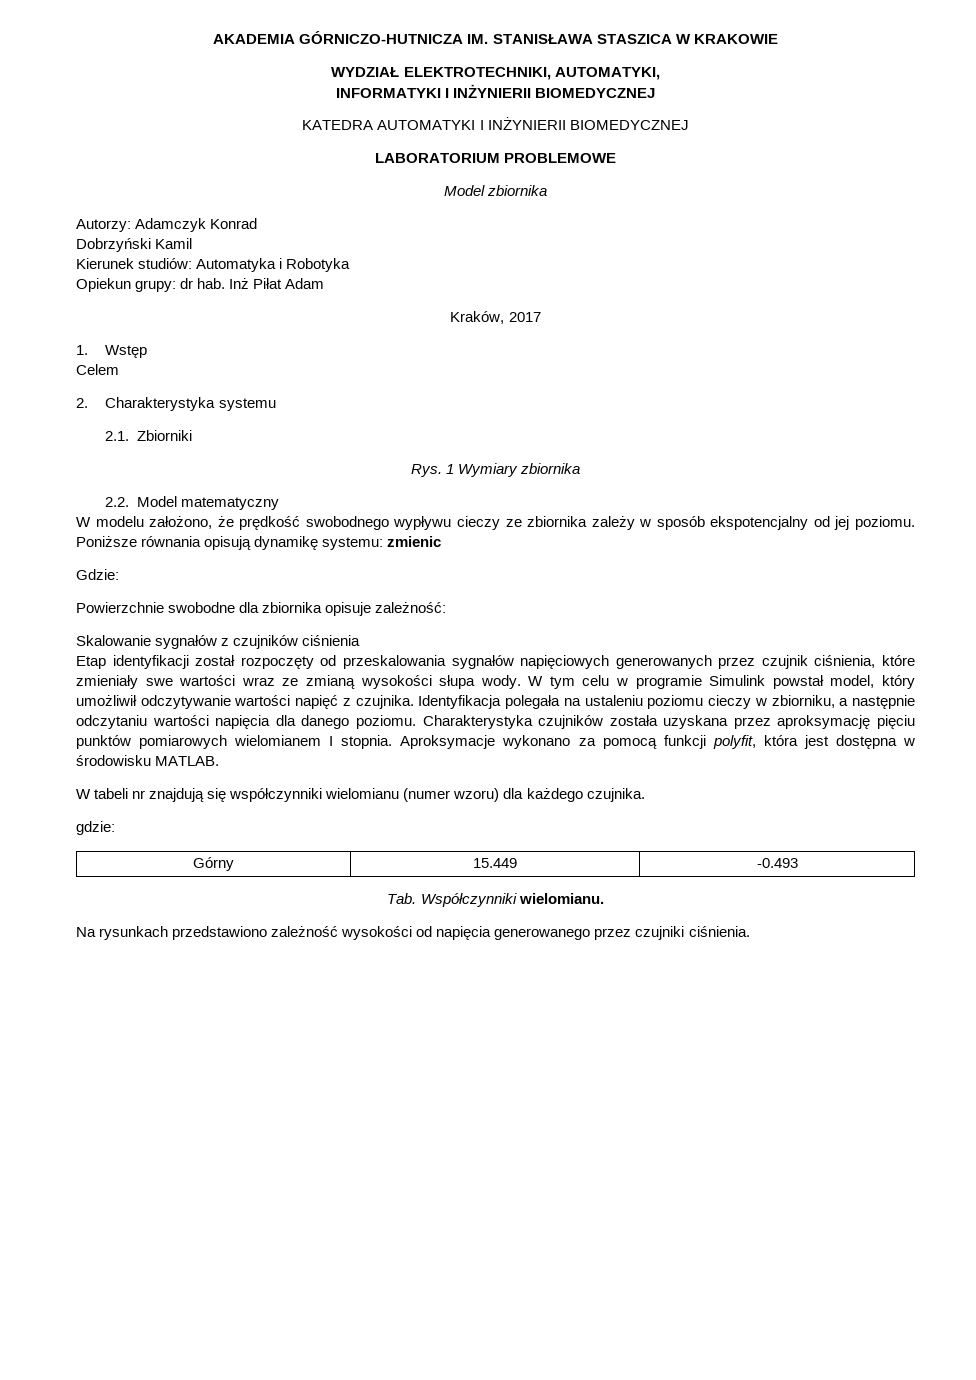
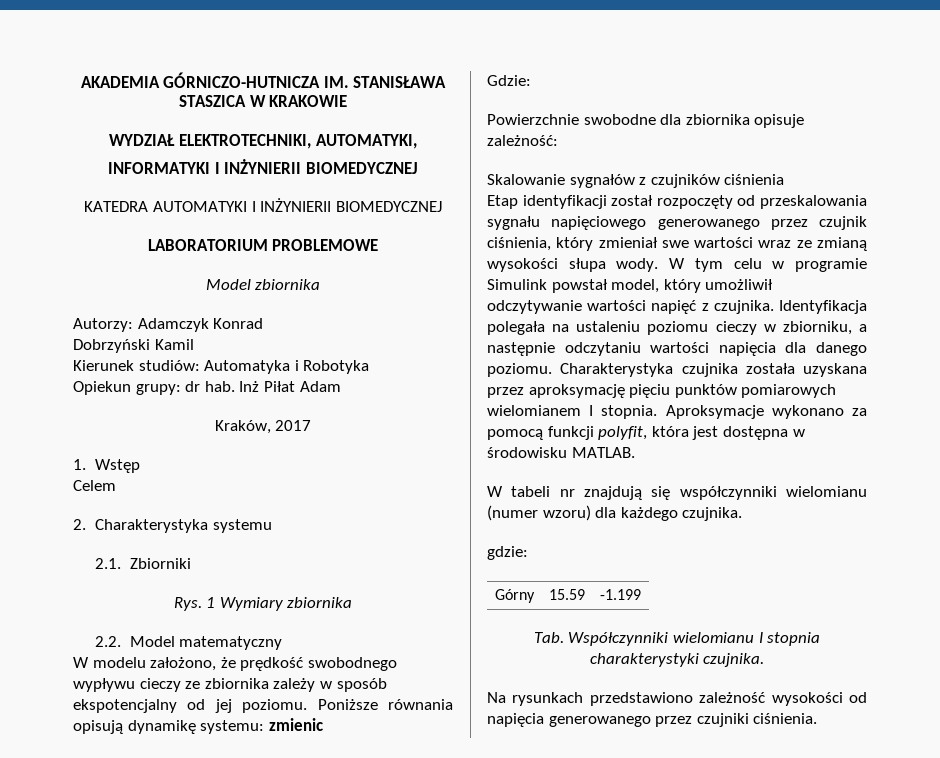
[451,655,712,669] sygnałów napięciowych generowanych -> [487,216,760,230] sygnału napięciowego generowanego
[882,655,916,666] [76,675,138,689] które zmieniały -> [556,237,658,251] który zmieniał
[538,715,604,729] czujników -> [681,363,738,377] czujnika
[473,858,517,868] [756,858,798,868] 15.449 | -0.493 -> [549,589,585,600] [600,589,641,600] 15.59 | -1.199
[518,893,604,904] wielomianu. -> [673,632,821,646] [589,653,765,667] wielomianu I stopnia charakterystyki czujnika.

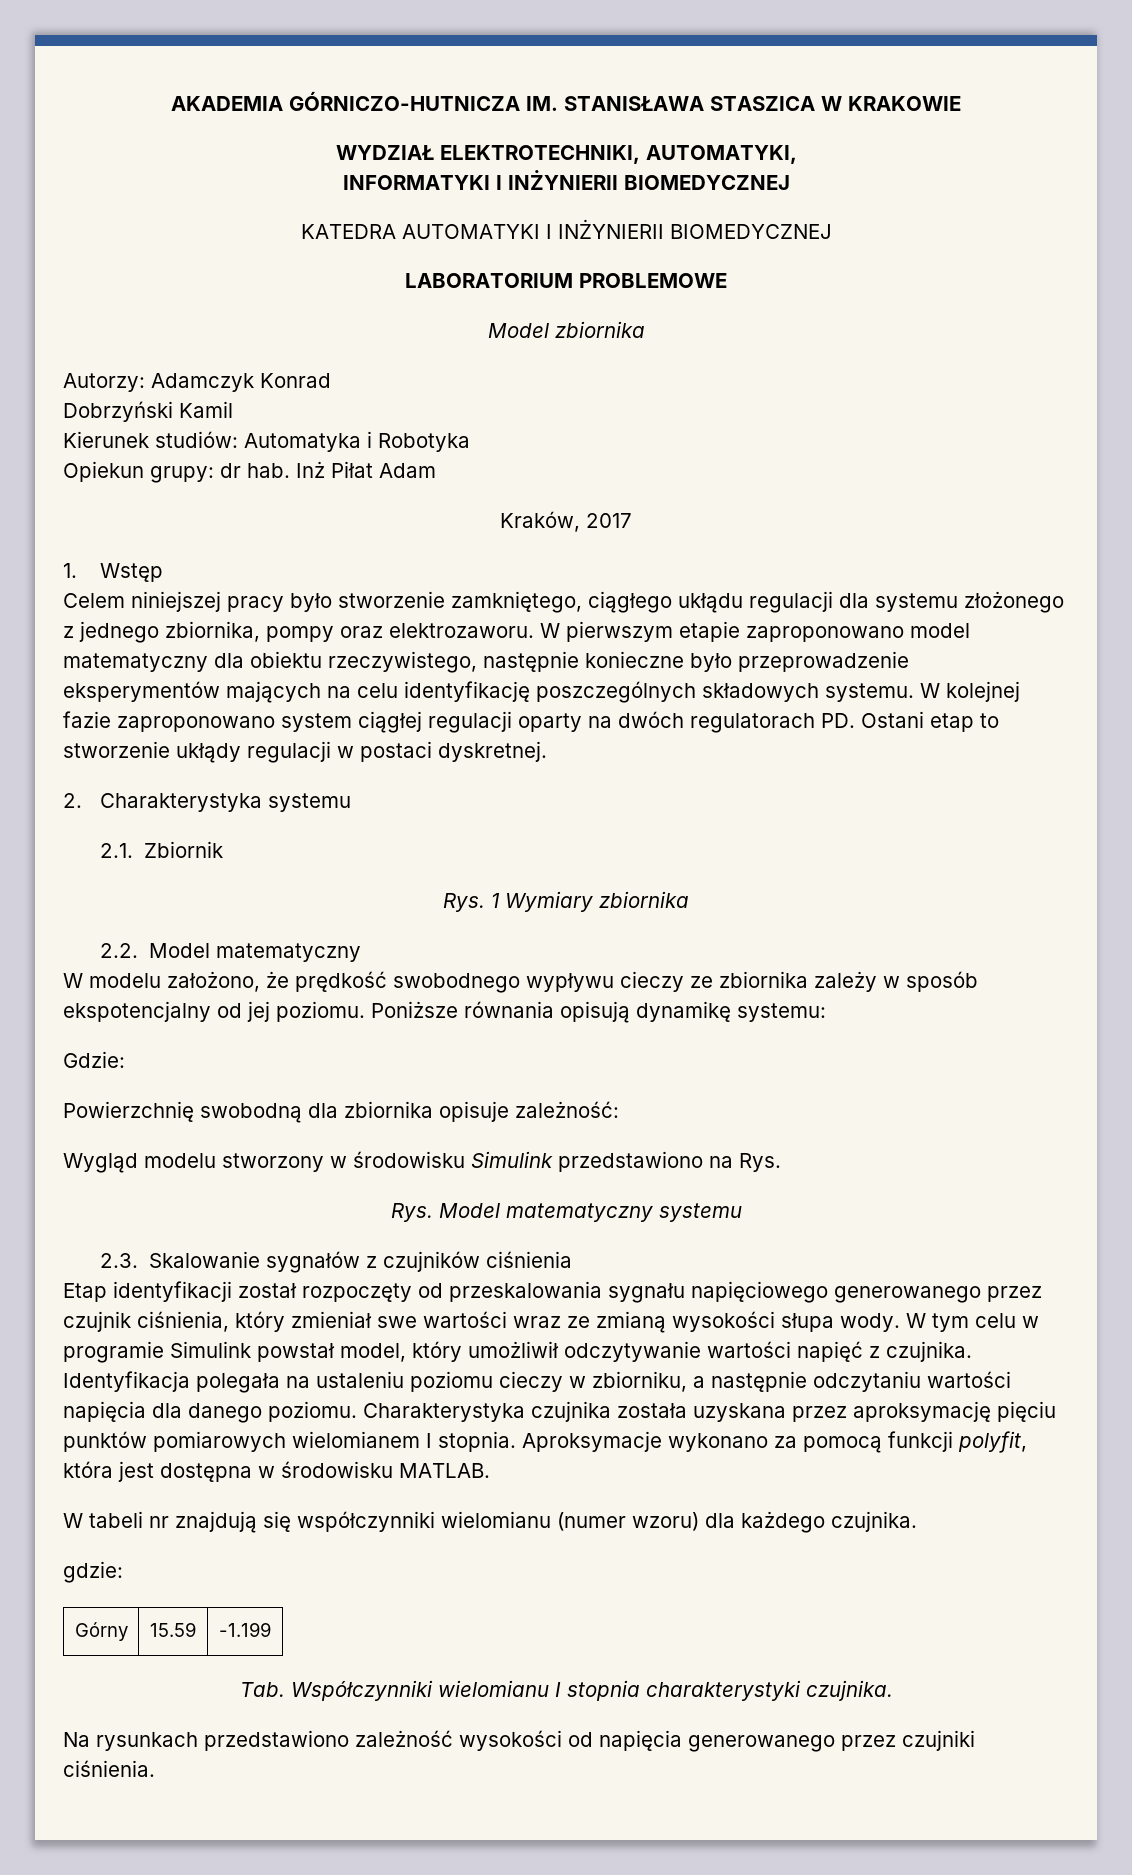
(116, 485) none -> [131,591,1064,613] [63,621,970,643] [63,651,909,673] [63,681,1020,703] [63,711,999,733] [63,741,547,763] niniejszej pracy było stworzenie zamkniętego, ciągłego ukłądu regulacji dla systemu złożonego z jednego zbiornika, pompy oraz elektrozaworu. W pierwszym etapie zaproponowano model matematyczny dla obiektu rzeczywistego, następnie konieczne było przeprowadzenie eksperymentów mających na celu identyfikację poszczególnych składowych systemu. W kolejnej fazie zaproponowano system ciągłej regulacji oparty na dwóch regulatorach PD. Ostani etap to stworzenie ukłądy regulacji w postaci dyskretnej.
[129,558,191,569] Zbiorniki -> [143,841,223,858] Zbiornik
[268,718,323,731] zmienic -> (826, 1012) none
[487,114,656,125] Powierzchnie swobodne -> [63,1101,302,1123] Powierzchnię swobodną
(558, 140) none -> [63,1151,781,1173] [390,1203,742,1222] [100,1253,139,1268] Wygląd modelu stworzony w środowisku Simulink przedstawiono na Rys. // Rys. Model matematyczny systemu // 2.3.

